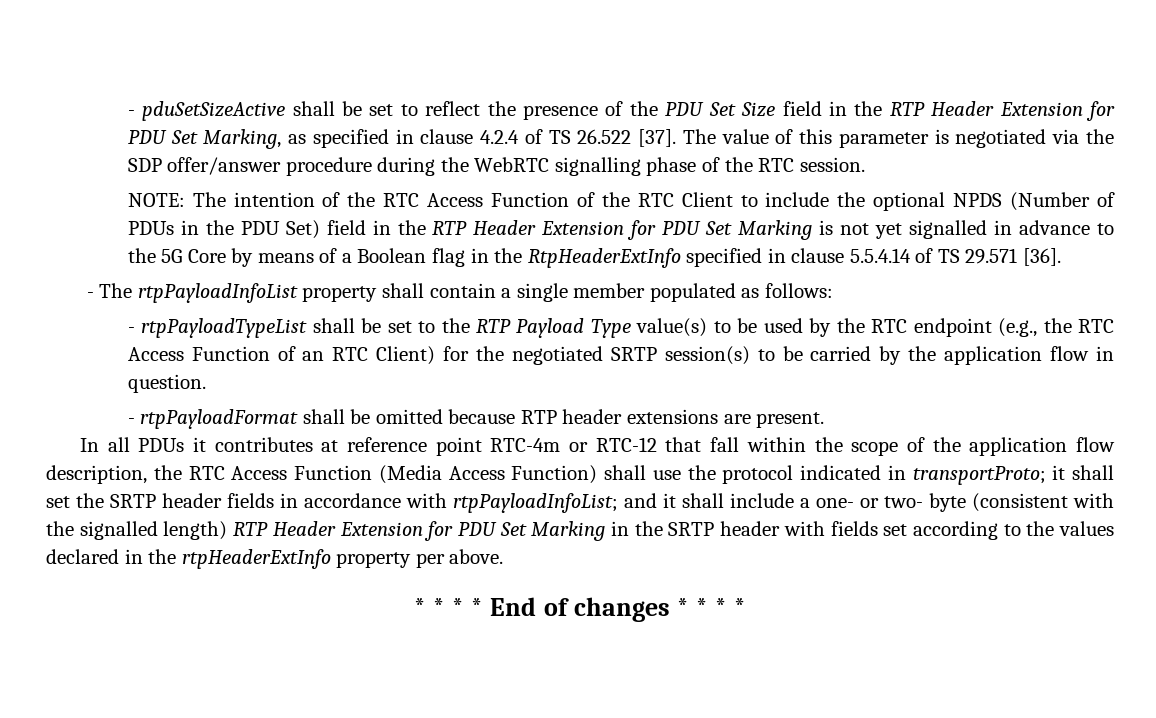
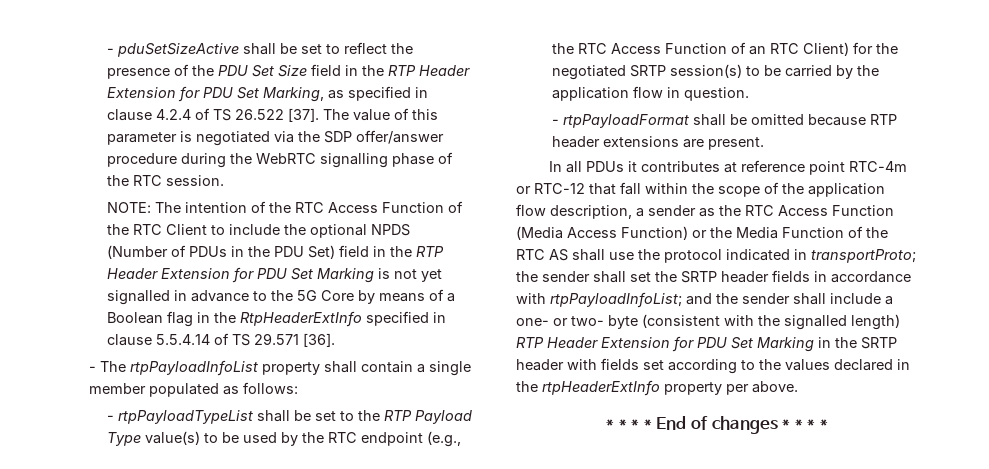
(147, 474) none -> [636,205,715,217] a sender as
(598, 474) none -> [692,226,888,239] [516,249,568,261] or the Media Function of the RTC AS
[1052,465,1066,480] it -> [516,271,590,282] the sender
[663,493,676,508] it -> [716,293,790,304] the sender

